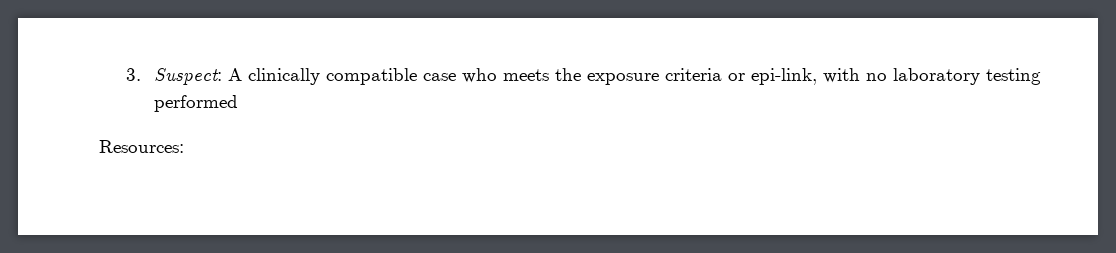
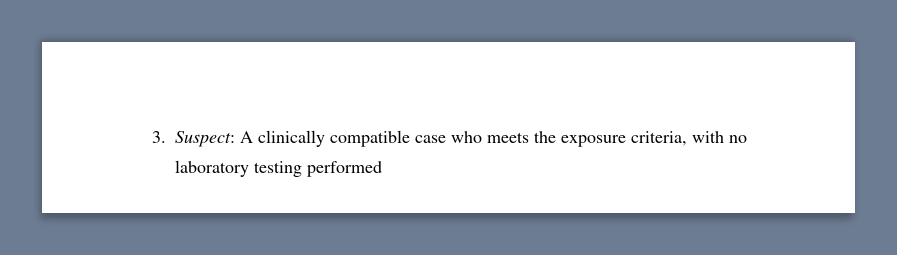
[664,68,817,85] criteria or epi-link, -> [630,131,687,146] criteria,
[99,140,184,153] // Resources: -> (382, 169) none

